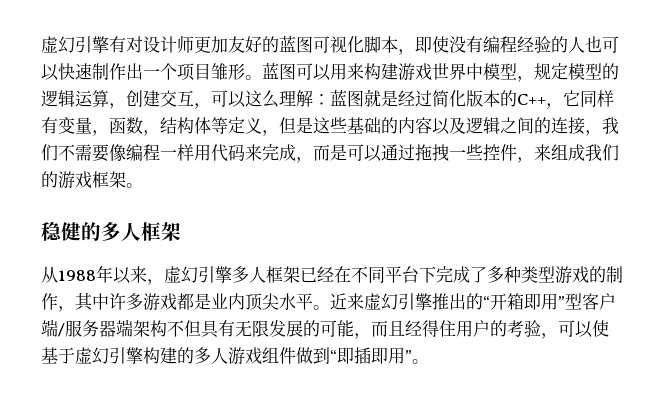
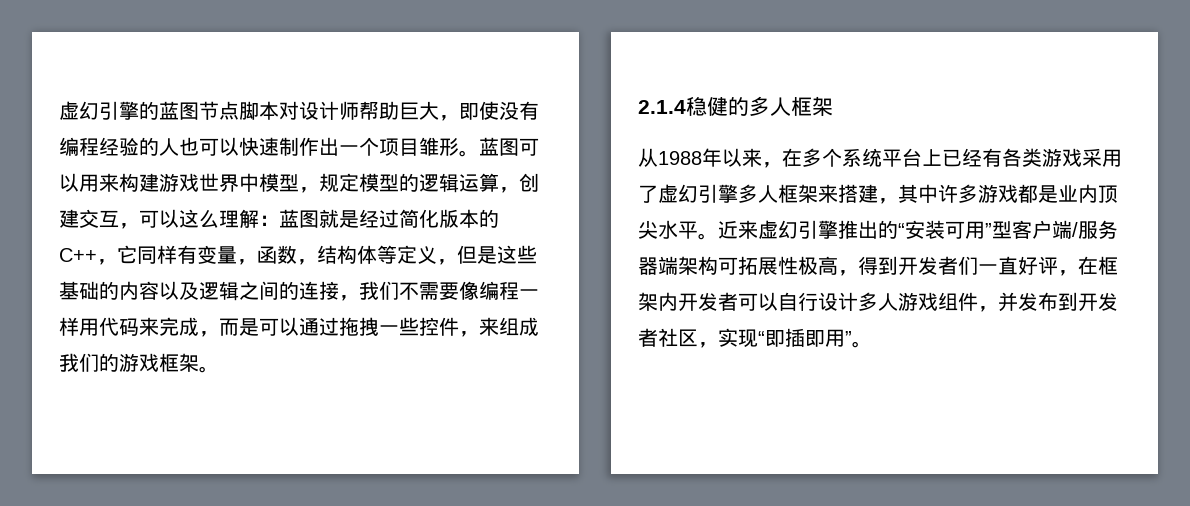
[41,35,398,53] 虚幻引擎有对设计师更加友好的蓝图可视化脚本 -> [59,101,439,120] 虚幻引擎的蓝图节点脚本对设计师帮助巨大
(143, 185) none -> [638,100,686,114] 2.1.4
[164,266,623,284] [41,293,58,310] 虚幻引擎多人框架已经在不同平台下完成了多种类型游戏的制作 -> [782,148,1122,167] [638,184,878,203] 在多个系统平台上已经有各类游戏采用了虚幻引擎多人框架来搭建
[490,293,541,310] 开箱即 -> [905,220,965,239] 安装可
[167,320,609,339] [41,347,330,365] 不但具有无限发展的可能，而且经得住用户的考验，可以使基于虚幻引擎构建的多人游戏组件做到 -> [718,256,1118,276] [638,292,1118,312] [638,328,758,348] 可拓展性极高，得到开发者们一直好评，在框架内开发者可以自行设计多人游戏组件，并发布到开发者社区，实现

